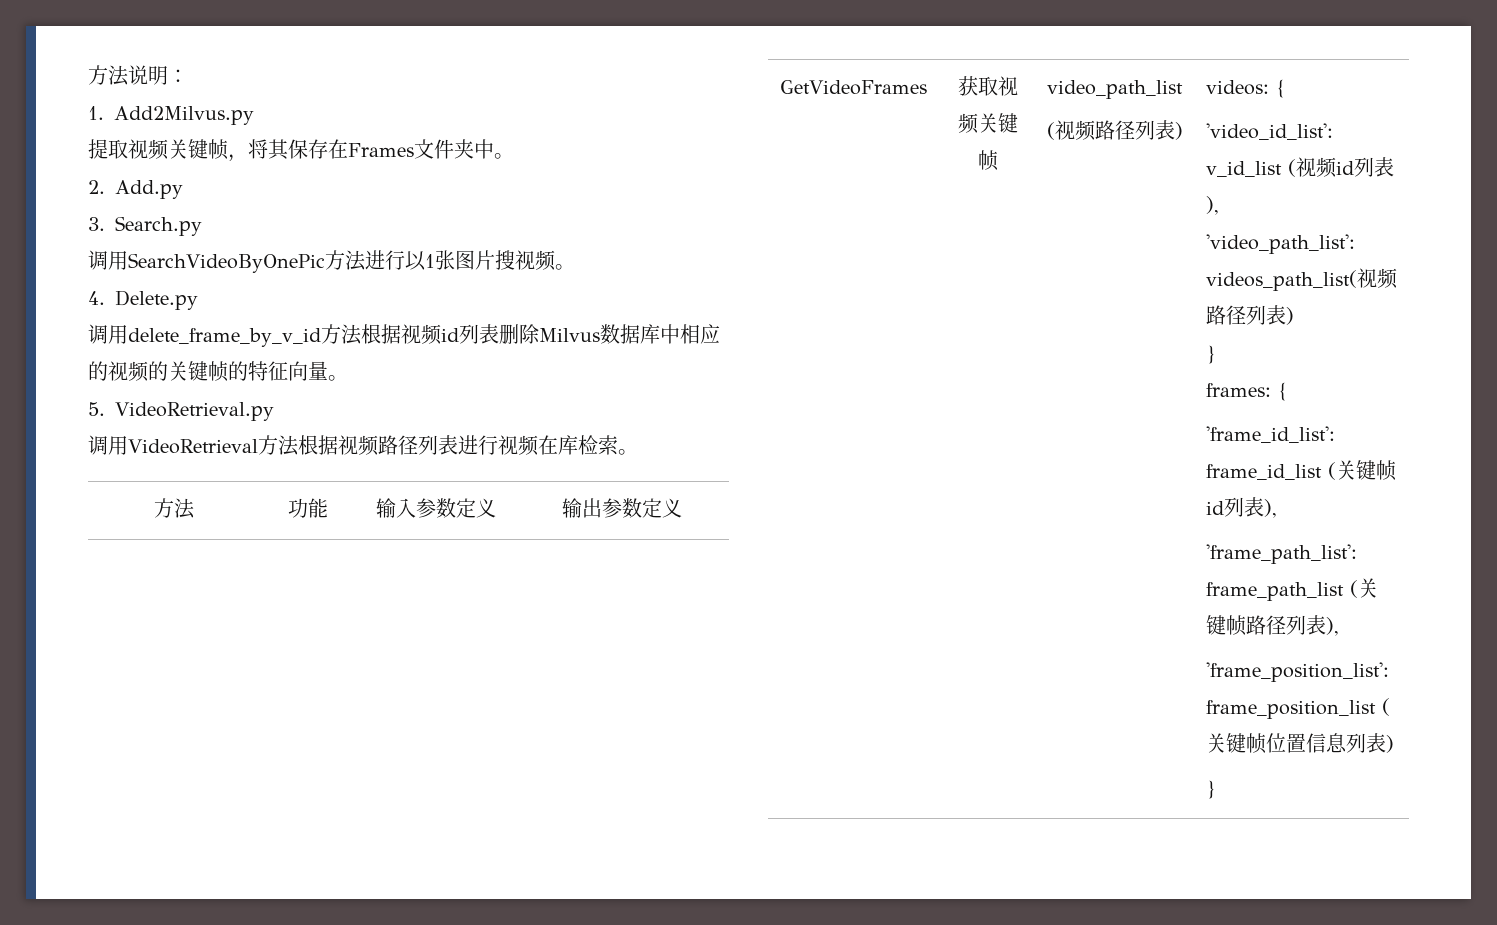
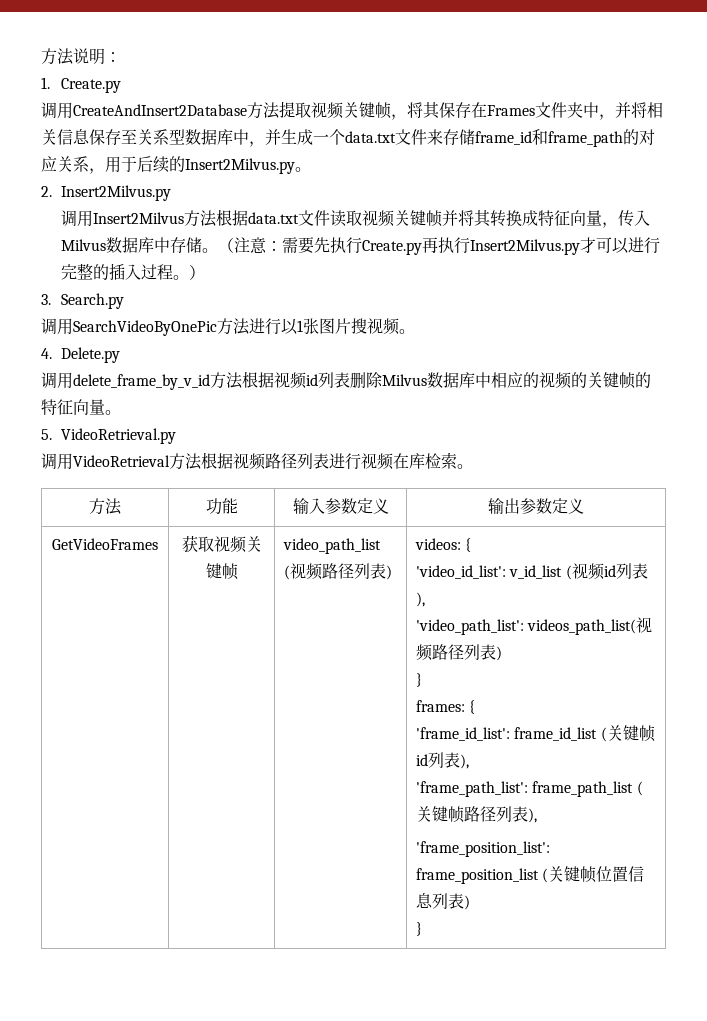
[114,106,254,125] Add2Milvus.py // -> [60,78,121,93] [41,102,280,119] Create.py // 调用CreateAndInsert2Database方法
[494,153,514,159] [88,180,183,199] 。 // 2. Add.py -> [599,102,663,120] [41,129,655,147] [41,156,311,174] [41,185,171,201] [60,209,650,228] [60,237,660,255] [60,263,205,280] ，并将相关信息保存至关系型数据库中，并生成一个data.txt文件来存储frame_id和frame_path的对应关系，用于后续的Insert2Milvus.py。 // 2. Insert2Milvus.py // 调用Insert2Milvus方法根据data.txt文件读取视频关键帧并将其转换成特征向量，传入Milvus数据库中存储。（注意：需要先执行Create.py再执行Insert2Milvus.py才可以进行完整的插入过程。）

